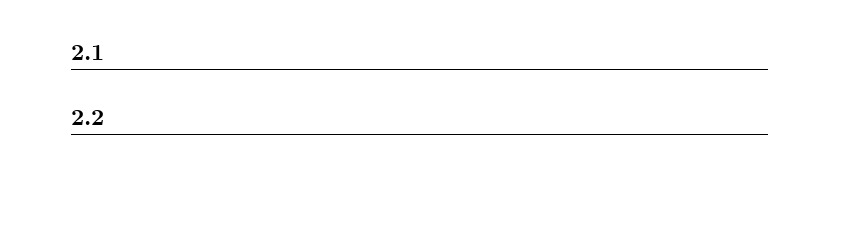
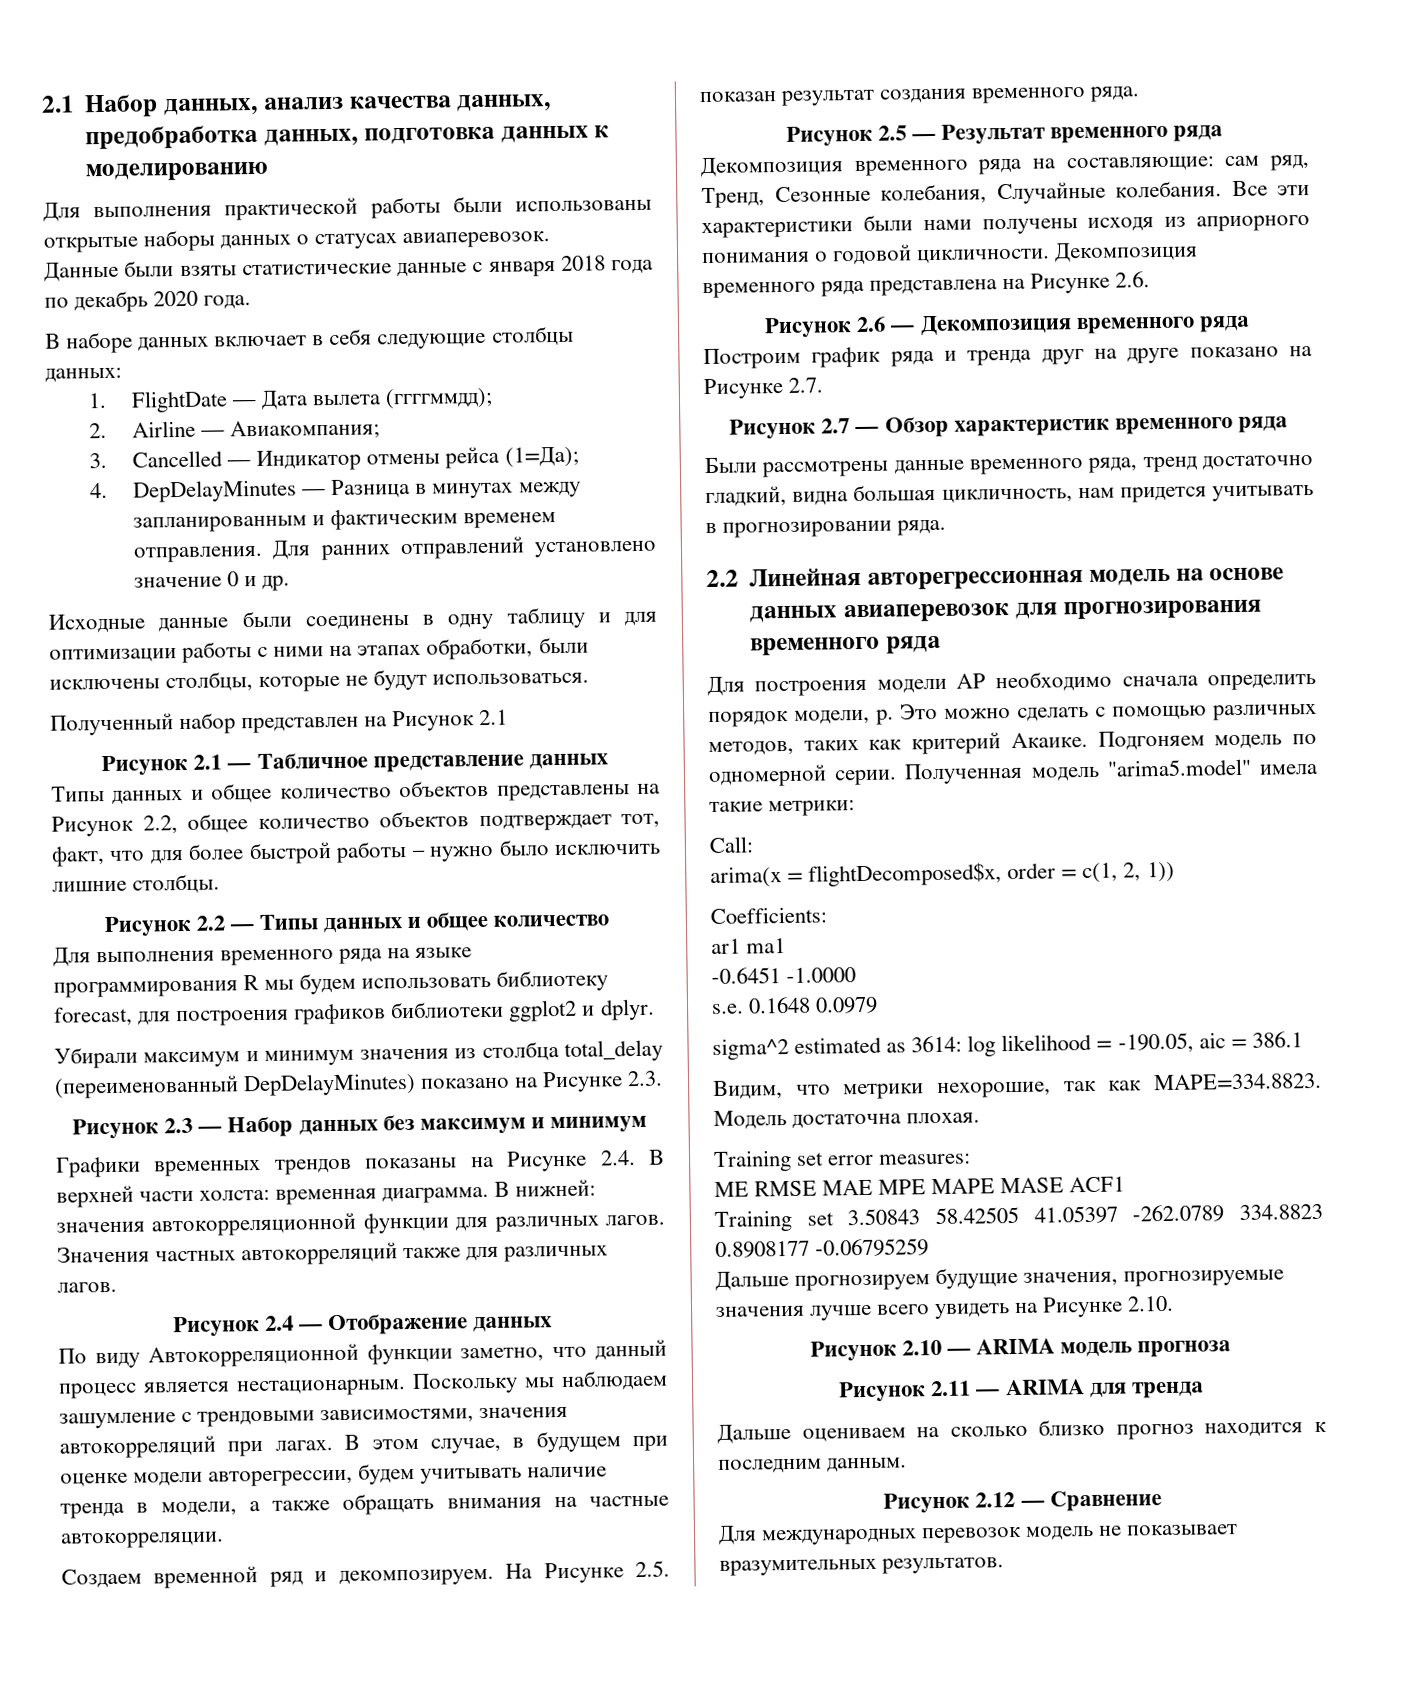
[71,45,104,60] [71,110,104,125] 2.1 // 2.2 -> [41,94,552,118] [85,124,610,150] [85,161,270,182] [43,195,652,222] [43,229,551,253] [44,255,654,282] [44,290,252,313] [45,325,574,354] [45,367,122,383] [88,387,494,413] [89,419,381,441] [89,446,579,471] [90,478,581,503] [133,508,557,533] [133,536,657,563] [134,571,291,591] [48,606,657,634] [49,636,589,664] [49,668,590,693] [50,709,509,736] [101,752,608,777] [51,779,662,805] [51,810,660,837] [51,839,660,867] [52,873,221,895] [103,911,610,938] [53,947,473,967] [53,969,609,998] [53,998,655,1027] [54,1039,664,1069] [54,1070,664,1099] [72,1114,647,1140] [55,1149,666,1178] [56,1179,597,1208] [56,1212,665,1237] [57,1242,609,1266] [57,1281,117,1293] [172,1313,553,1338] [58,1339,667,1369] [58,1369,668,1399] [59,1406,569,1429] [59,1430,668,1459] [60,1462,608,1488] [60,1492,669,1519] [60,1531,224,1549] [61,1560,671,1589] [699,86,1141,106] [785,123,1224,147] [700,154,1309,178] [701,180,1310,209] [701,214,1310,239] [702,241,1199,266] [702,271,1151,299] [764,314,1250,339] [703,345,1313,370] [703,377,824,400] [729,416,1288,440] [704,454,1313,478] [705,483,1314,508] [705,519,947,538] [706,567,1285,590] [749,599,1261,623] [750,635,941,656] [707,670,1316,697] [708,703,1317,728] [708,730,1317,757] [708,758,1318,788] [709,800,856,817] [709,836,753,854] [710,861,1175,888] [710,906,827,924] [711,937,787,954] [711,967,857,984] [711,996,879,1014] [712,1031,1303,1060] [713,1072,1322,1100] [713,1110,981,1130] [713,1149,972,1172] [714,1176,1126,1197] [714,1203,1323,1232] [715,1238,930,1258] [715,1266,1285,1291] [716,1295,1175,1321] [809,1338,1232,1362] [839,1379,1204,1403] [717,1418,1327,1444] [718,1457,908,1474] [883,1490,1162,1514] [718,1524,1239,1546] [719,1557,1005,1576] 2.1 Набор данных, анализ качества данных, предобработка данных, подготовка данных к моделированию // Для выполнения практической работы были использованы открытые наборы данных о статусах авиаперевозок. // Данные были взяты статистические данные с января 2018 года по декабрь 2020 года. // В наборе данных включает в себя следующие столбцы данных: // 1. FlightDate — Дата вылета (ггггммдд); // 2. Airline — Авиакомпания; // 3. Cancelled — Индикатор отмены рейса (1=Да); // 4. DepDelayMinutes — Разница в минутах между запланированным и фактическим временем отправления. Для ранних отправлений установлено значение 0 и др. // Исходные данные были соединены в одну таблицу и для оптимизации работы с ними на этапах обработки, были исключены столбцы, которые не будут использоваться. // Полученный набор представлен на Рисунок 2.1 // Рисунок 2.1 — Табличное представление данных // Типы данных и общее количество объектов представлены на Рисунок 2.2, общее количество объектов подтверждает тот, факт, что для более быстрой работы – нужно было исключить лишние столбцы. // Рисунок 2.2 — Типы данных и общее количество // Для выполнения временного ряда на языке программирования R мы будем использовать библиотеку forecast, для построения графиков библиотеки ggplot2 и dplyr. // Убирали максимум и минимум значения из столбца total_delay (переименованный DepDelayMinutes) показано на Рисунке 2.3. // Рисунок 2.3 — Набор данных без максимум и минимум // Графики временных трендов показаны на Рисунке 2.4. В верхней части холста: временная диаграмма. В нижней: значения автокорреляционной функции для различных лагов. Значения частных автокорреляций также для различных лагов. // Рисунок 2.4 — Отображение данных // По виду Автокорреляционной функции заметно, что данный процесс является нестационарным. Поскольку мы наблюдаем зашумление с трендовыми зависимостями, значения автокорреляций при лагах. В этом случае, в будущем при оценке модели авторегрессии, будем учитывать наличие тренда в модели, а также обращать внимания на частные автокорреляции. // Создаем временной ряд и декомпозируем. На Рисунке 2.5. показан результат создания временного ряда. // Рисунок 2.5 — Результат временного ряда // Декомпозиция временного ряда на составляющие: сам ряд, Тренд, Сезонные колебания, Случайные колебания. Все эти характеристики были нами получены исходя из априорного понимания о годовой цикличности. Декомпозиция временного ряда представлена на Рисунке 2.6. // Рисунок 2.6 — Декомпозиция временного ряда // Построим график ряда и тренда друг на друге показано на Рисунке 2.7. // Рисунок 2.7 — Обзор характеристик временного ряда // Были рассмотрены данные временного ряда, тренд достаточно гладкий, видна большая цикличность, нам придется учитывать в прогнозировании ряда. // 2.2 Линейная авторегрессионная модель на основе данных авиаперевозок для прогнозирования временного ряда // Для построения модели АР необходимо сначала определить порядок модели, p. Это можно сделать с помощью различных методов, таких как критерий Акаике. Подгоняем модель по одномерной серии. Полученная модель "arima5.model" имела такие метрики: // Call: // arima(x = flightDecomposed$x, order = c(1, 2, 1)) // Coefficients: // ar1 ma1 // -0.6451 -1.0000 // s.e. 0.1648 0.0979 // sigma^2 estimated as 3614: log likelihood = -190.05, aic = 386.1 // Видим, что метрики нехорошие, так как MAPE=334.8823. Модель достаточна плохая. // Training set error measures: // ME RMSE MAE MPE MAPE MASE ACF1 // Training set 3.50843 58.42505 41.05397 -262.0789 334.8823 0.8908177 -0.06795259 // Дальше прогнозируем будущие значения, прогнозируемые значения лучше всего увидеть на Рисунке 2.10. // Рисунок 2.10 — ARIMA модель прогноза // Рисунок 2.11 — ARIMA для тренда // Дальше оцениваем на сколько близко прогноз находится к последним данным. // Рисунок 2.12 — Сравнение // Для международных перевозок модель не показывает вразумительных результатов.

